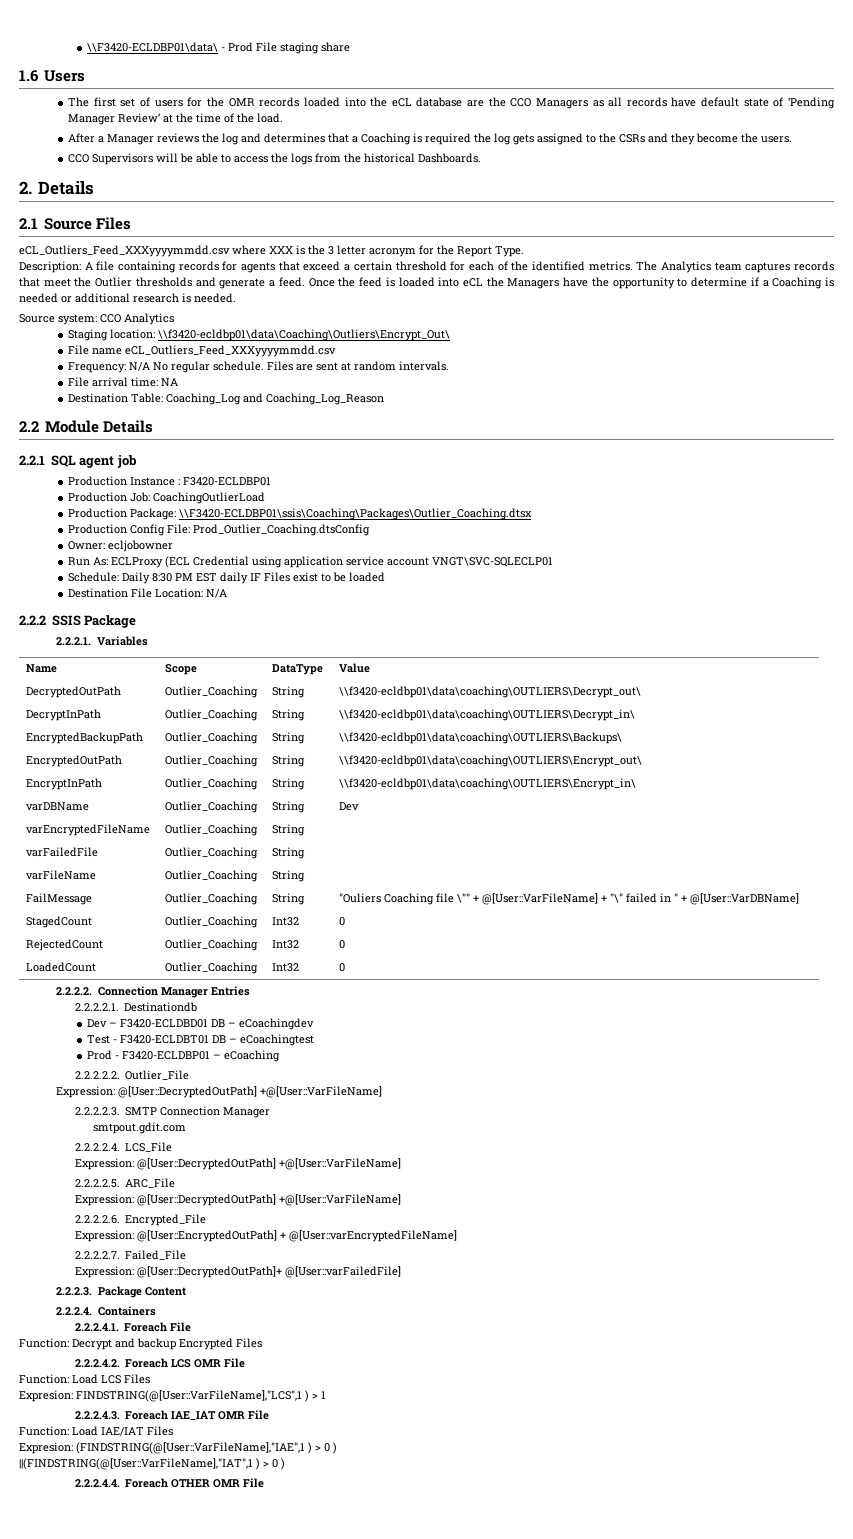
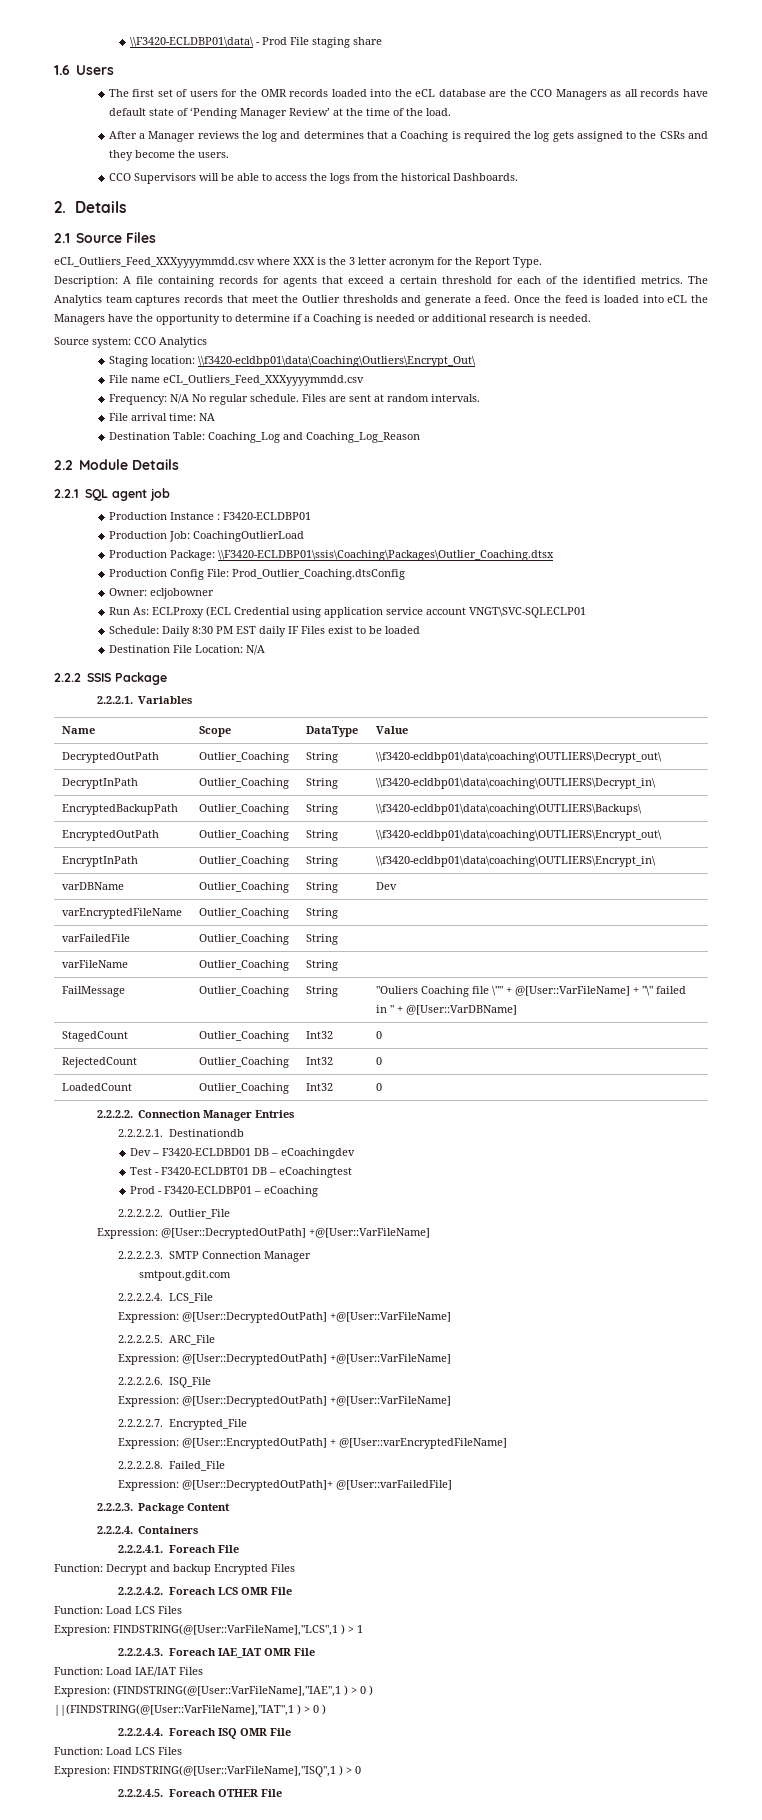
(120, 1219) none -> [168,1377,211,1388] [118,1396,452,1407] [118,1419,164,1427] ISQ_File // Expression: @[User::DecryptedOutPath] +@[User::VarFileName] // 2.2.2.2.7.
[74,1251,120,1259] 2.2.2.2.7. -> [118,1461,164,1469] 2.2.2.2.8.
[171,1478,265,1488] OTHER OMR File -> [217,1728,291,1739] [54,1747,182,1755] [54,1765,361,1777] [118,1789,282,1797] ISQ OMR File // Function: Load LCS Files // Expresion: FINDSTRING(@[User::VarFileName],"ISQ",1 ) > 0 // 2.2.2.4.5. Foreach OTHER File

